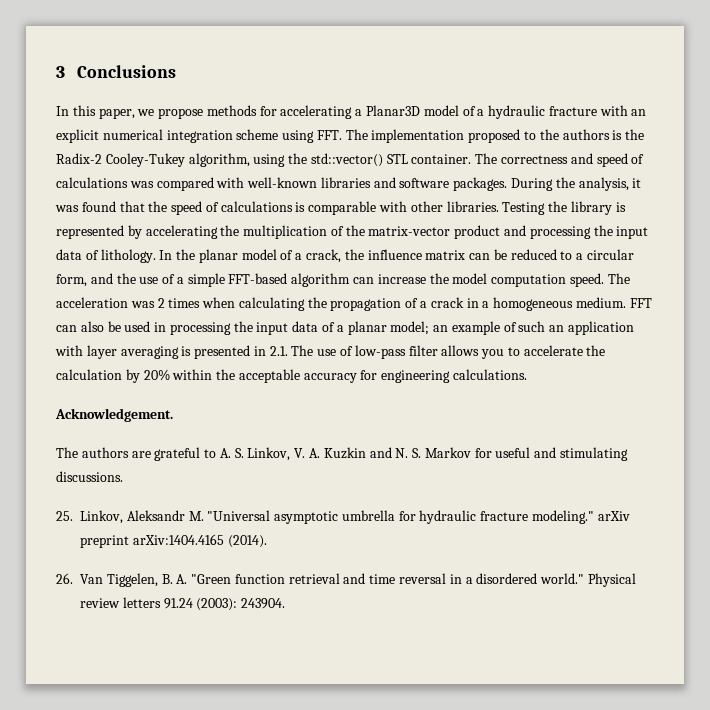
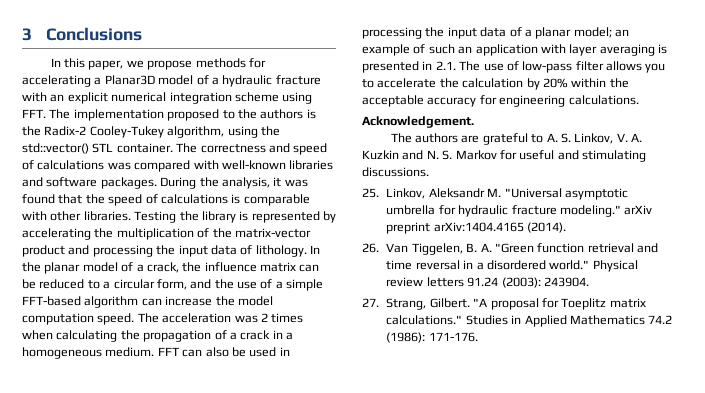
(286, 603) none -> [362,298,646,310] [386,315,673,327] [386,332,478,343] // 27. Strang, Gilbert. "A proposal for Toeplitz matrix calculations." Studies in Applied Mathematics 74.2 (1986): 171-176.

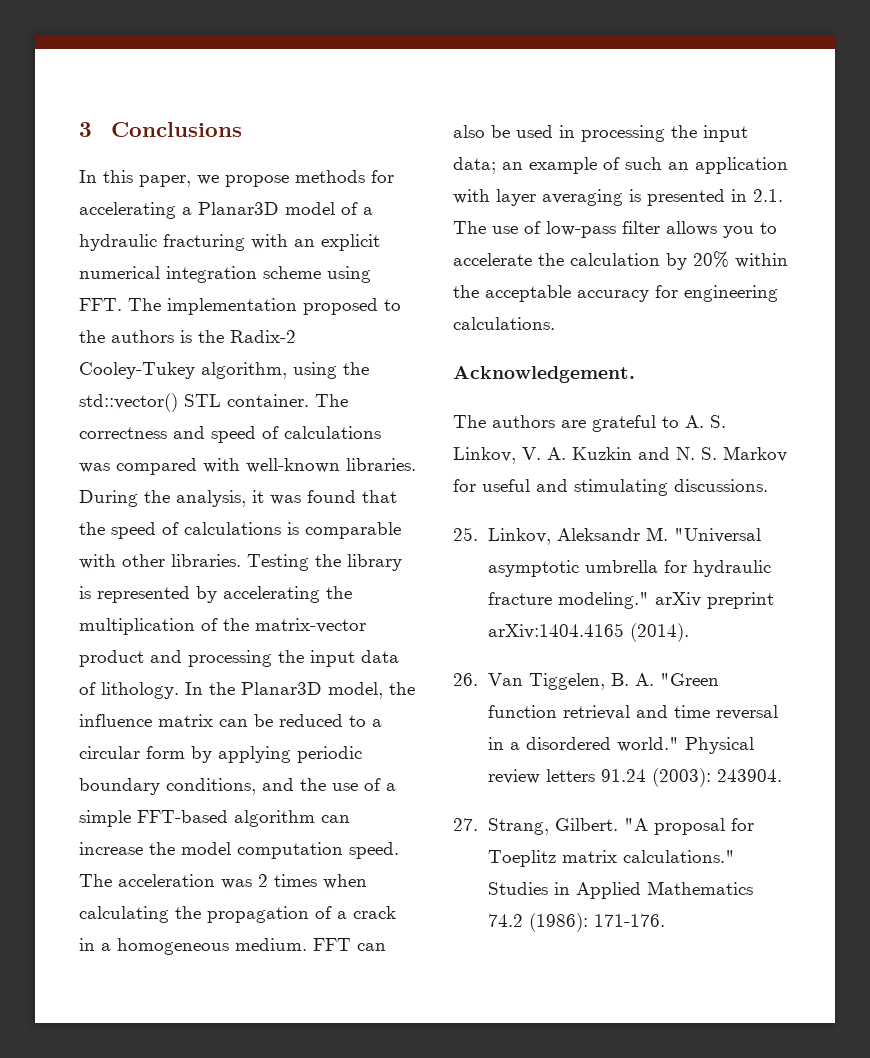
[275,75,321,85] fracture -> [163,234,245,251] fracturing
[289,160,334,170] [22,177,157,189] libraries and software packages. -> [346,458,416,471] libraries.
[44,262,179,274] planar model of a crack, -> [241,682,383,699] Planar3D model,
[156,279,187,290] form, -> [146,746,362,763] [79,778,256,795] form by applying periodic boundary conditions,
[480,27,612,39] data of a planar model; -> [453,157,496,174] data;

